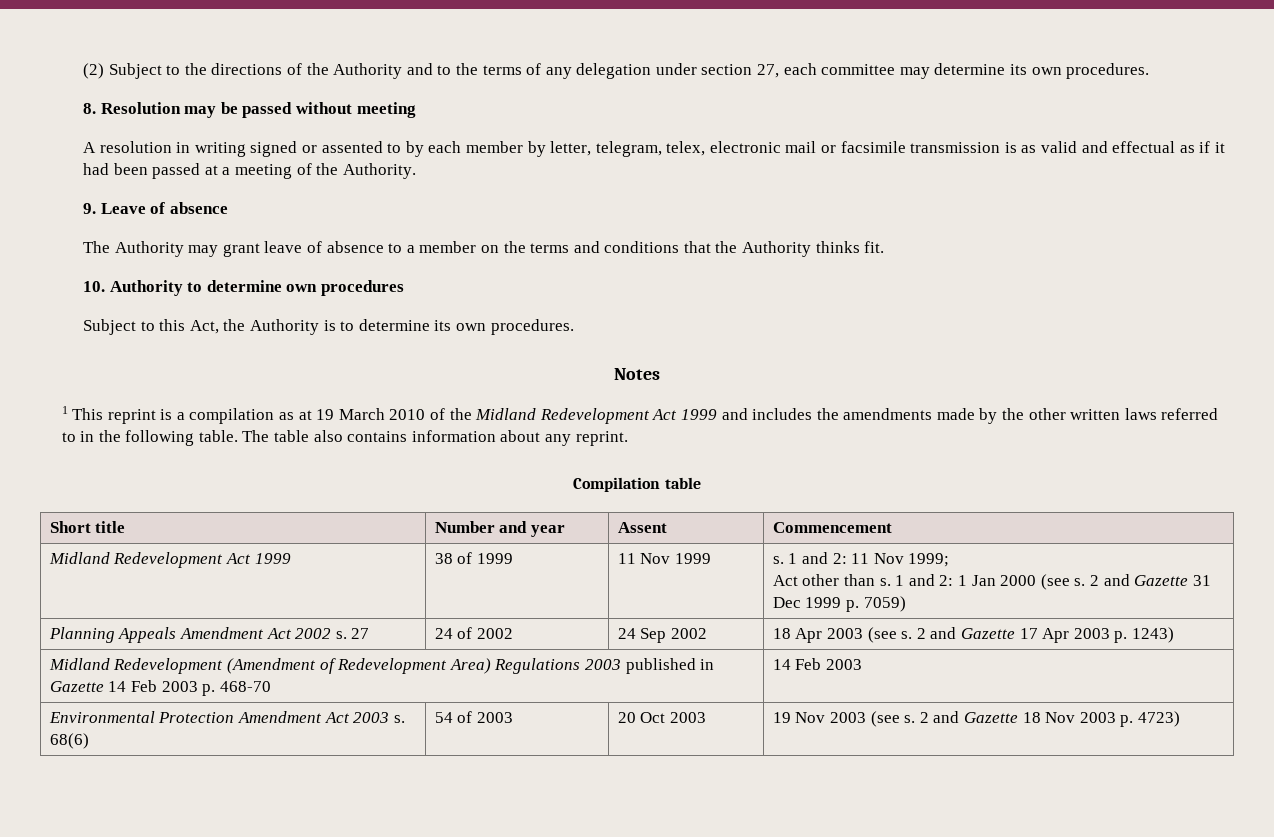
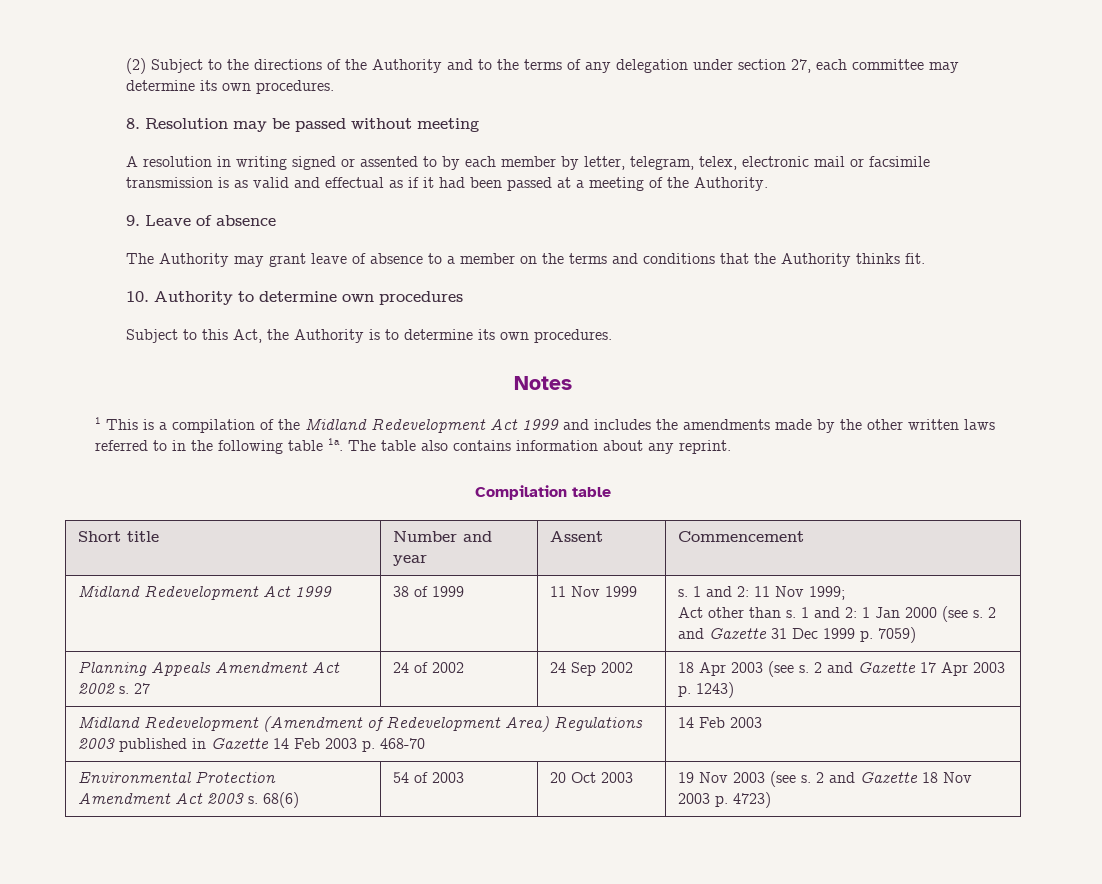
[107,409,156,424] reprint -> (139, 424) none
[279,408,426,420] as at 19 March 2010 -> (256, 426) none
[198,430,238,442] table. -> [288,438,344,451] table 1a.

